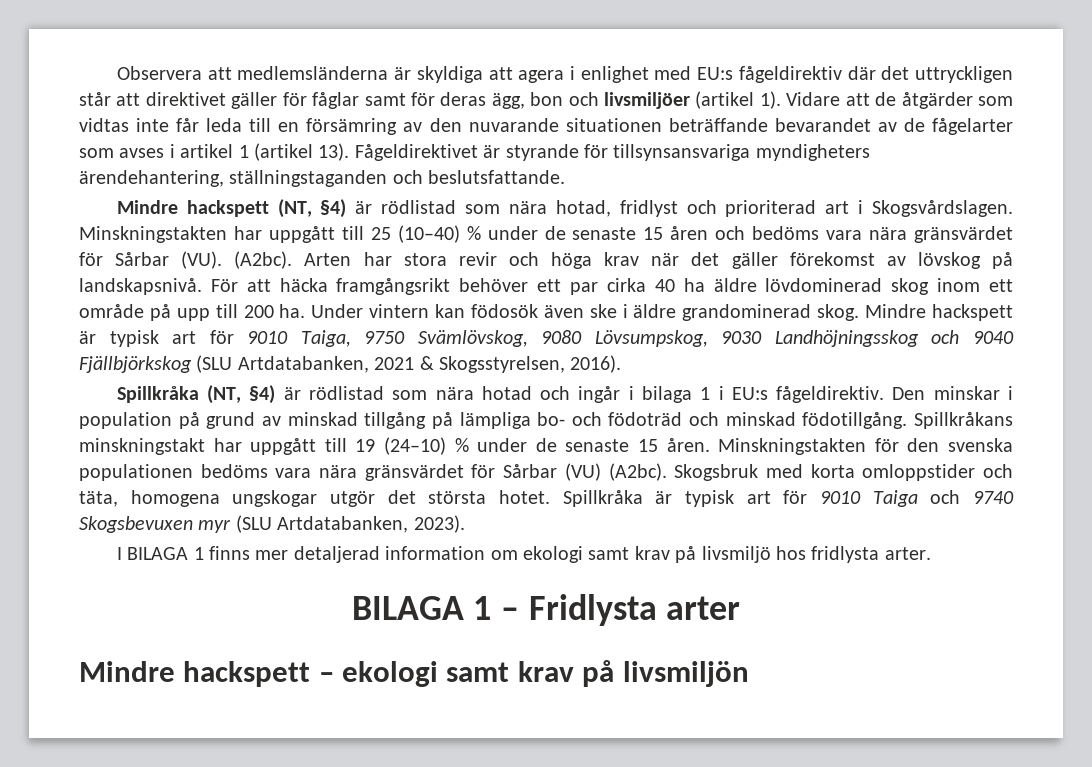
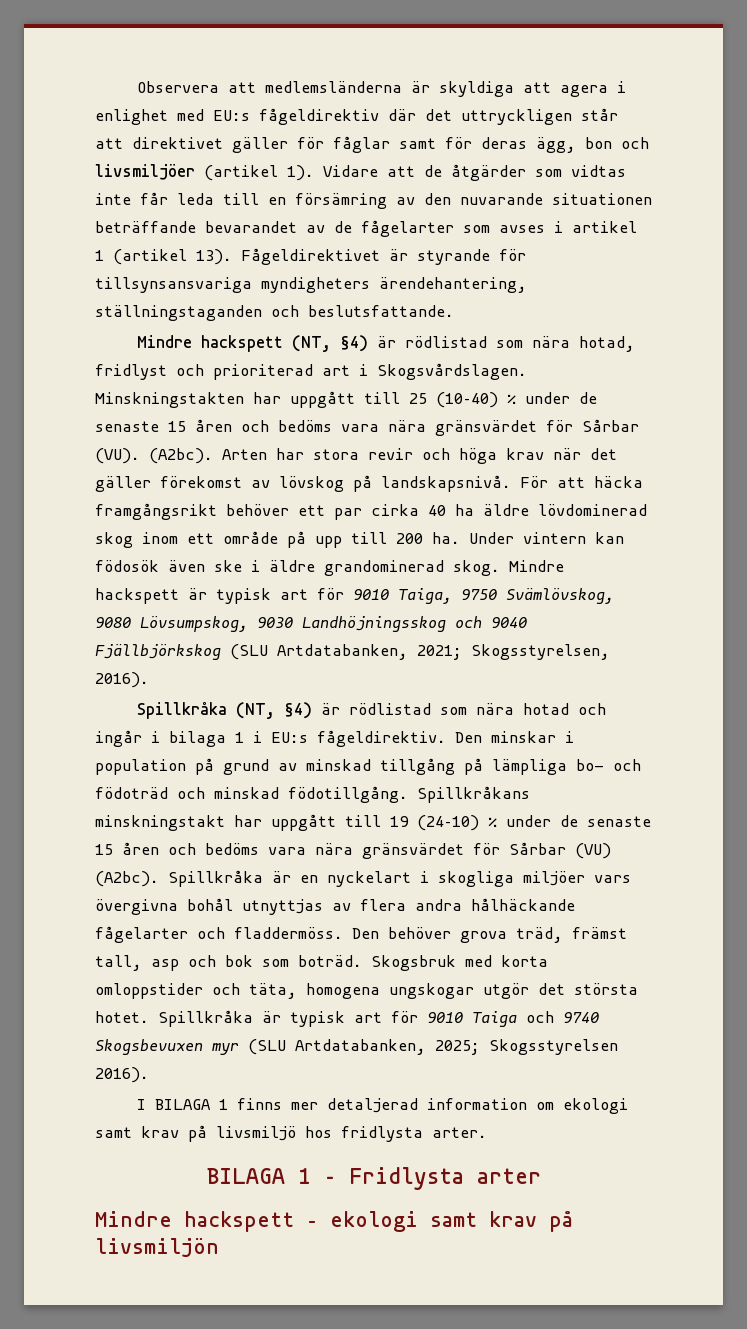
[374,356,434,370] 2021 & -> [417,645,462,660] 2021;
[666,438,1014,455] [79,464,193,481] åren. Minskningstakten för den svenska populationen -> [122,842,196,855] åren och
(667, 472) none -> [168,870,631,887] [95,898,575,915] [95,926,627,943] [95,955,362,971] Spillkråka är en nyckelart i skogliga miljöer vars övergivna bohål utnyttjas av flera andra hålhäckande fågelarter och fladdermöss. Den behöver grova träd, främst tall, asp och bok som boträd.
[413,515,465,533] 2023). -> [435,1039,618,1055] [95,1067,149,1083] 2025; Skogsstyrelsen 2016).

